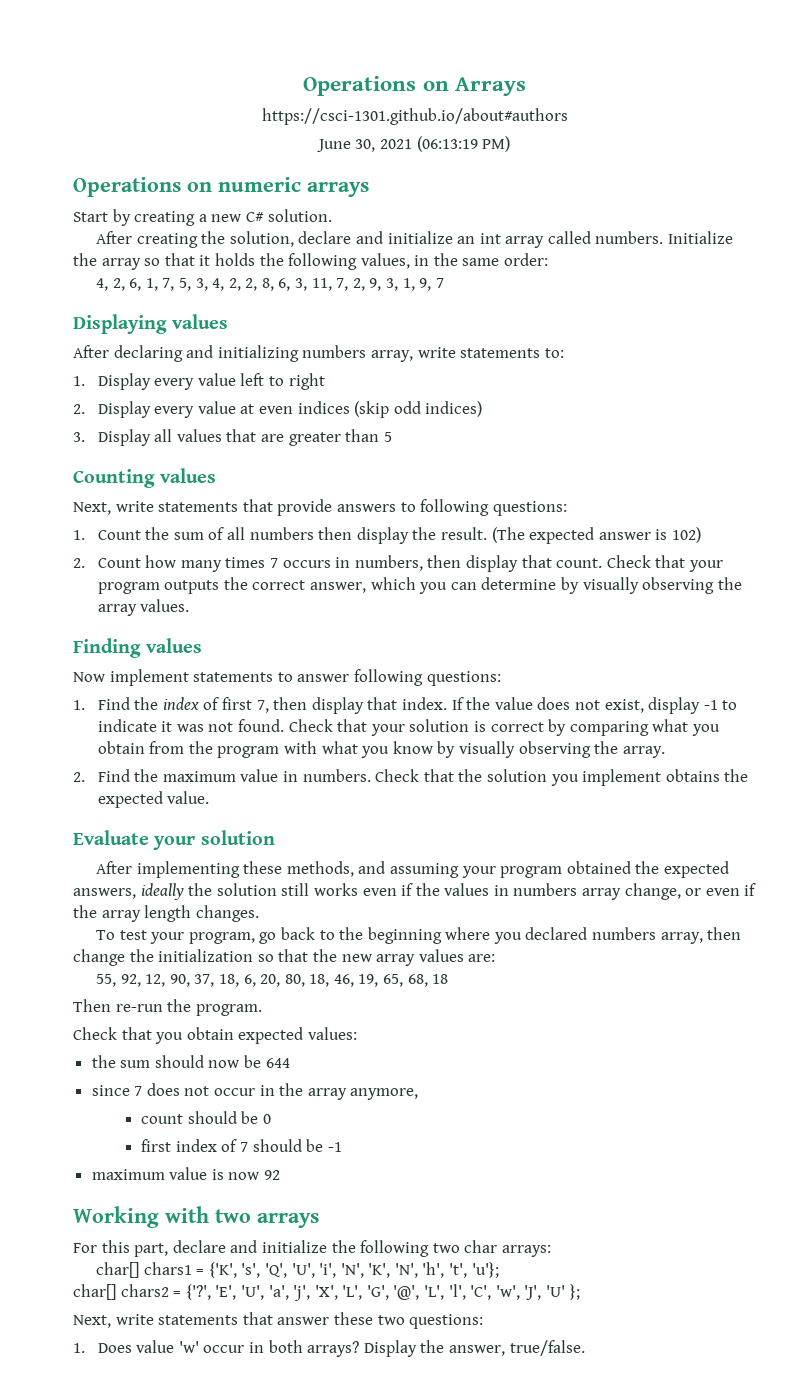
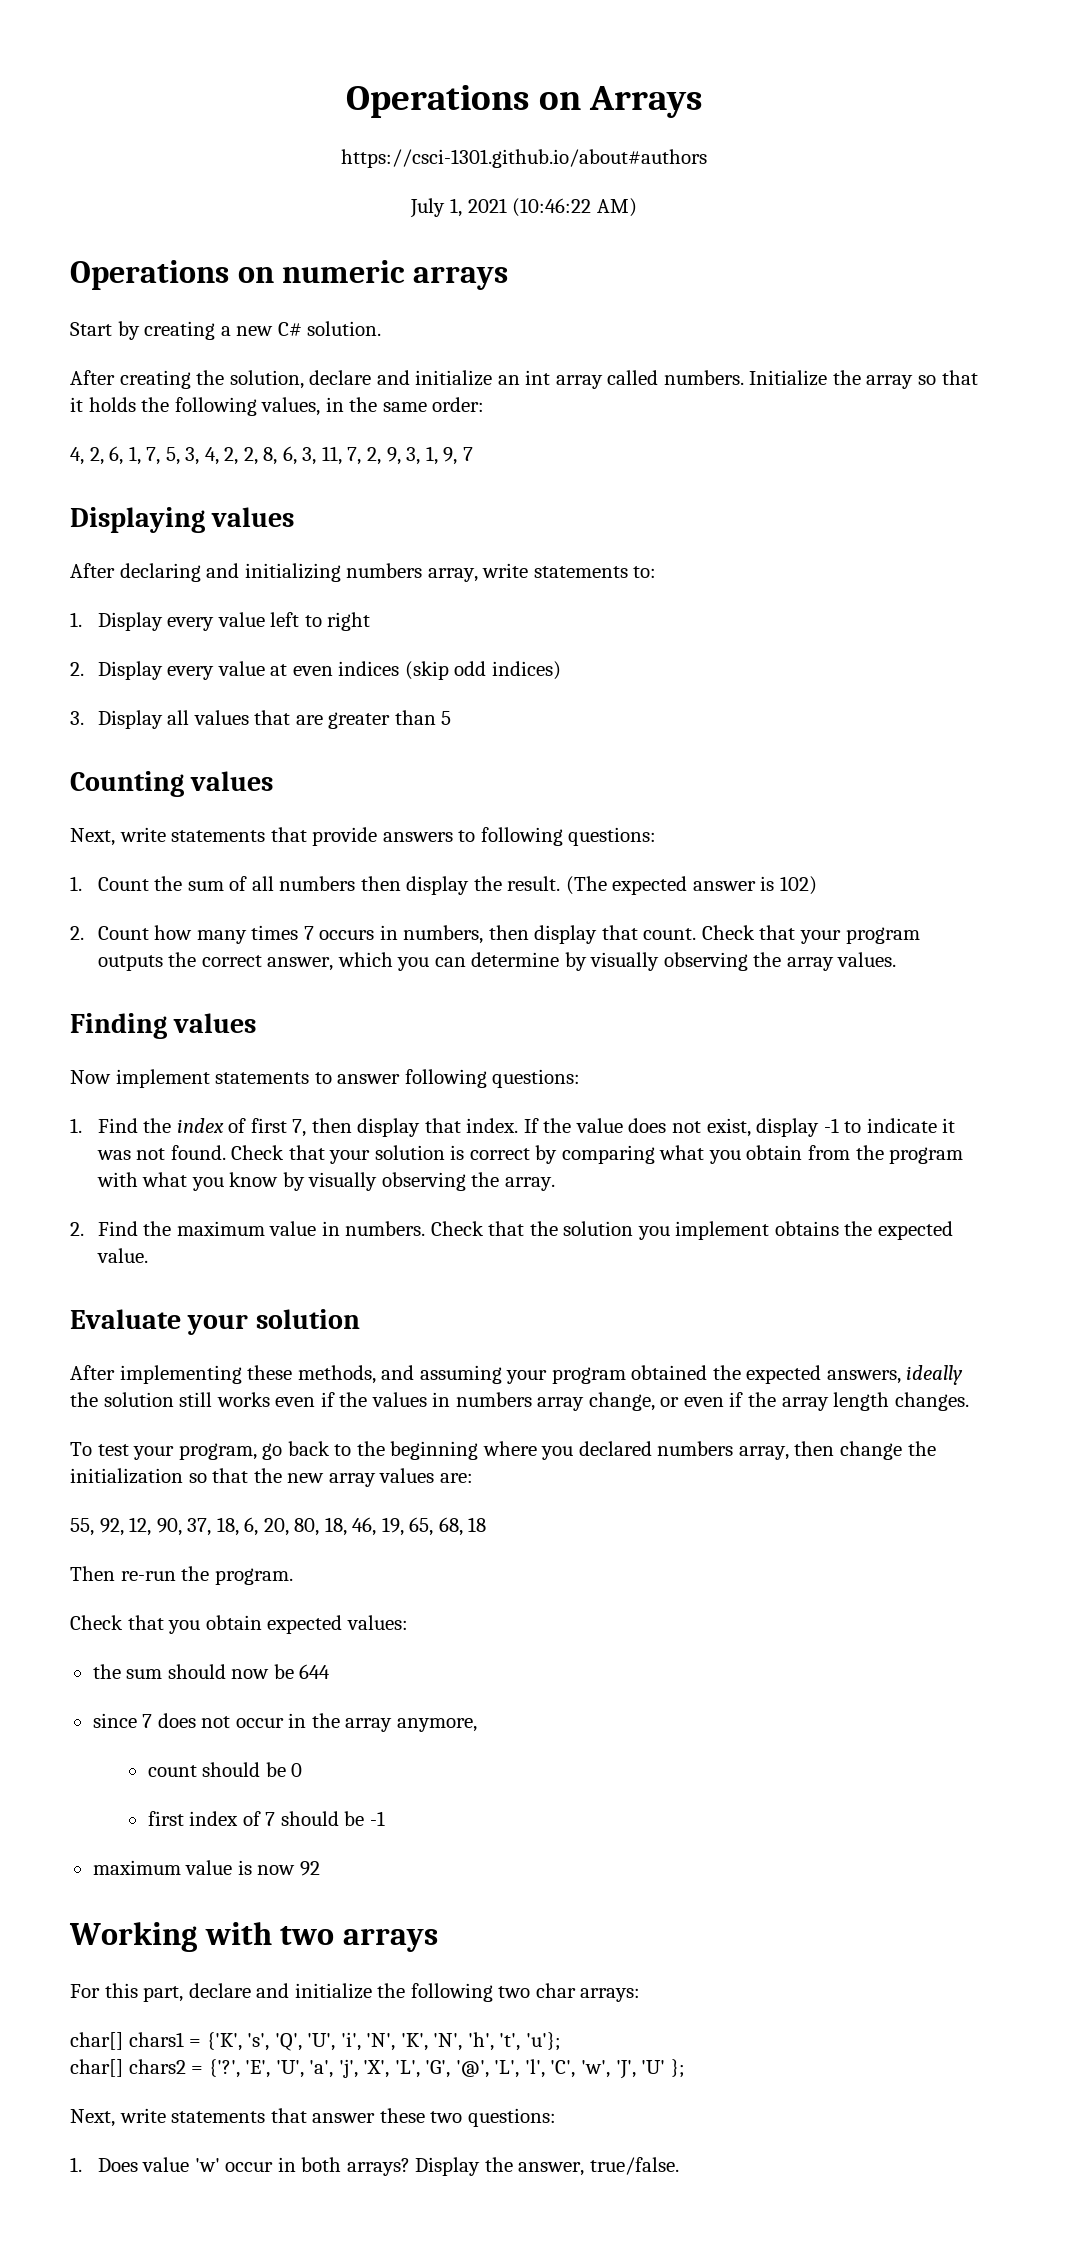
[316,136,511,152] June 30, 2021 (06:13:19 PM) -> [410,198,637,218] July 1, 2021 (10:46:22 AM)

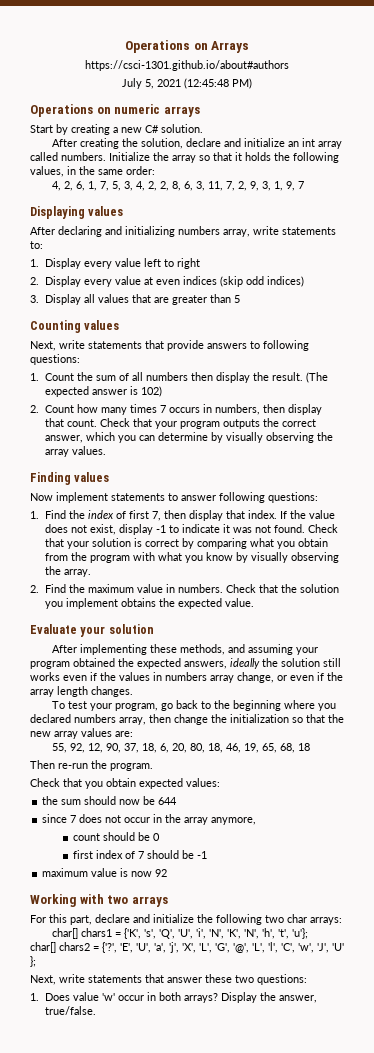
[449,198,637,217] 1, 2021 (10:46:22 AM) -> [145,78,252,89] 5, 2021 (12:45:48 PM)

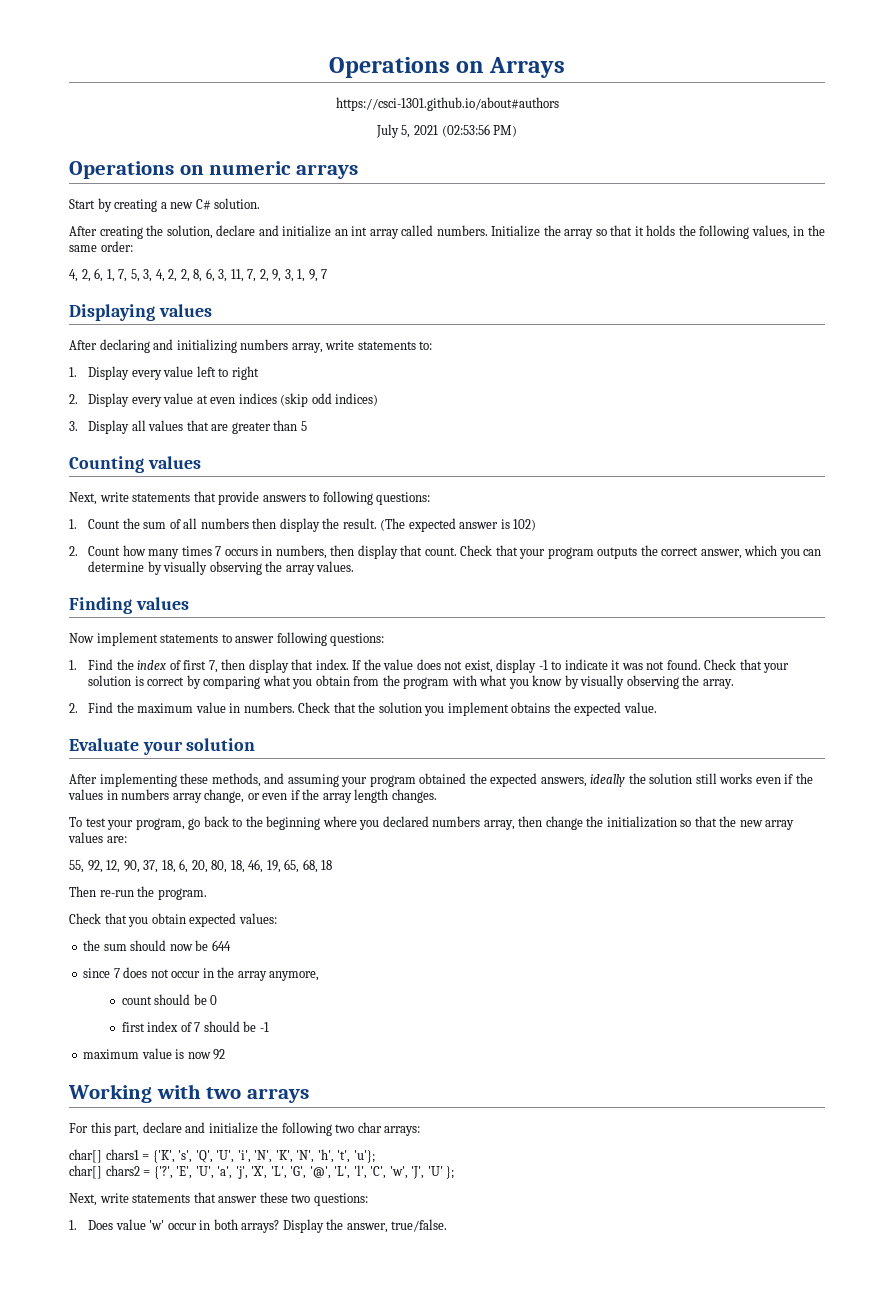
[184,78,229,89] (12:45:48 -> [441,124,490,137] (02:53:56

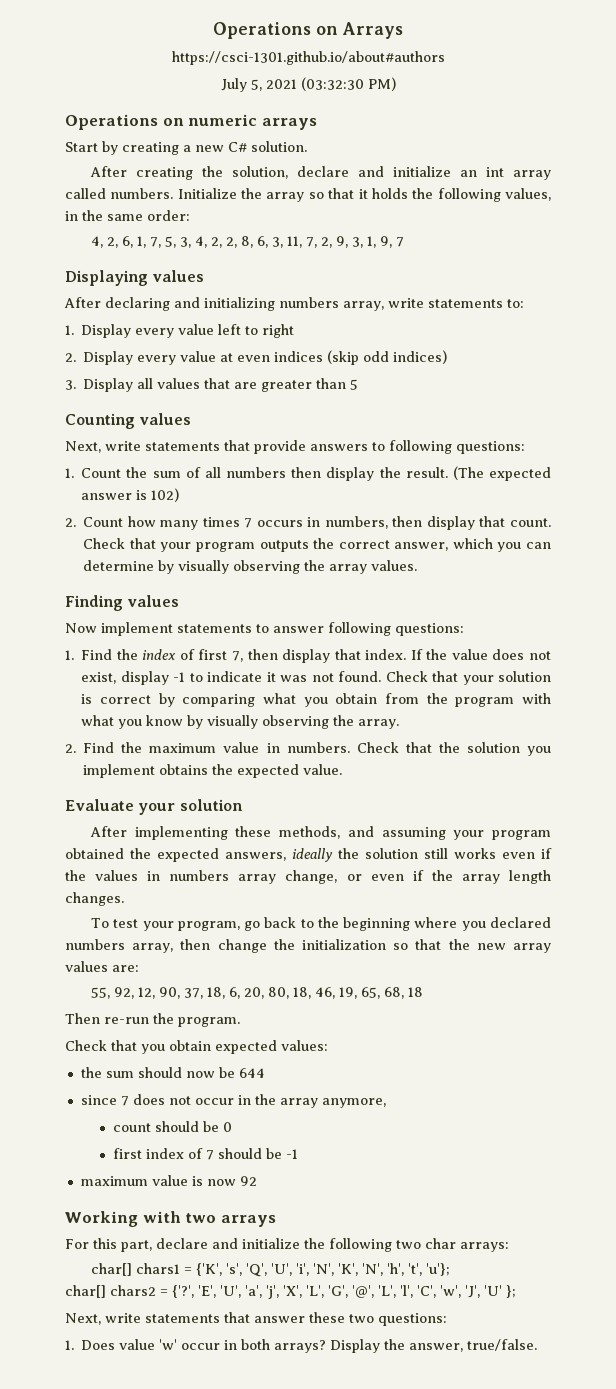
[441,124,490,137] (02:53:56 -> [300,77,364,91] (03:32:30

